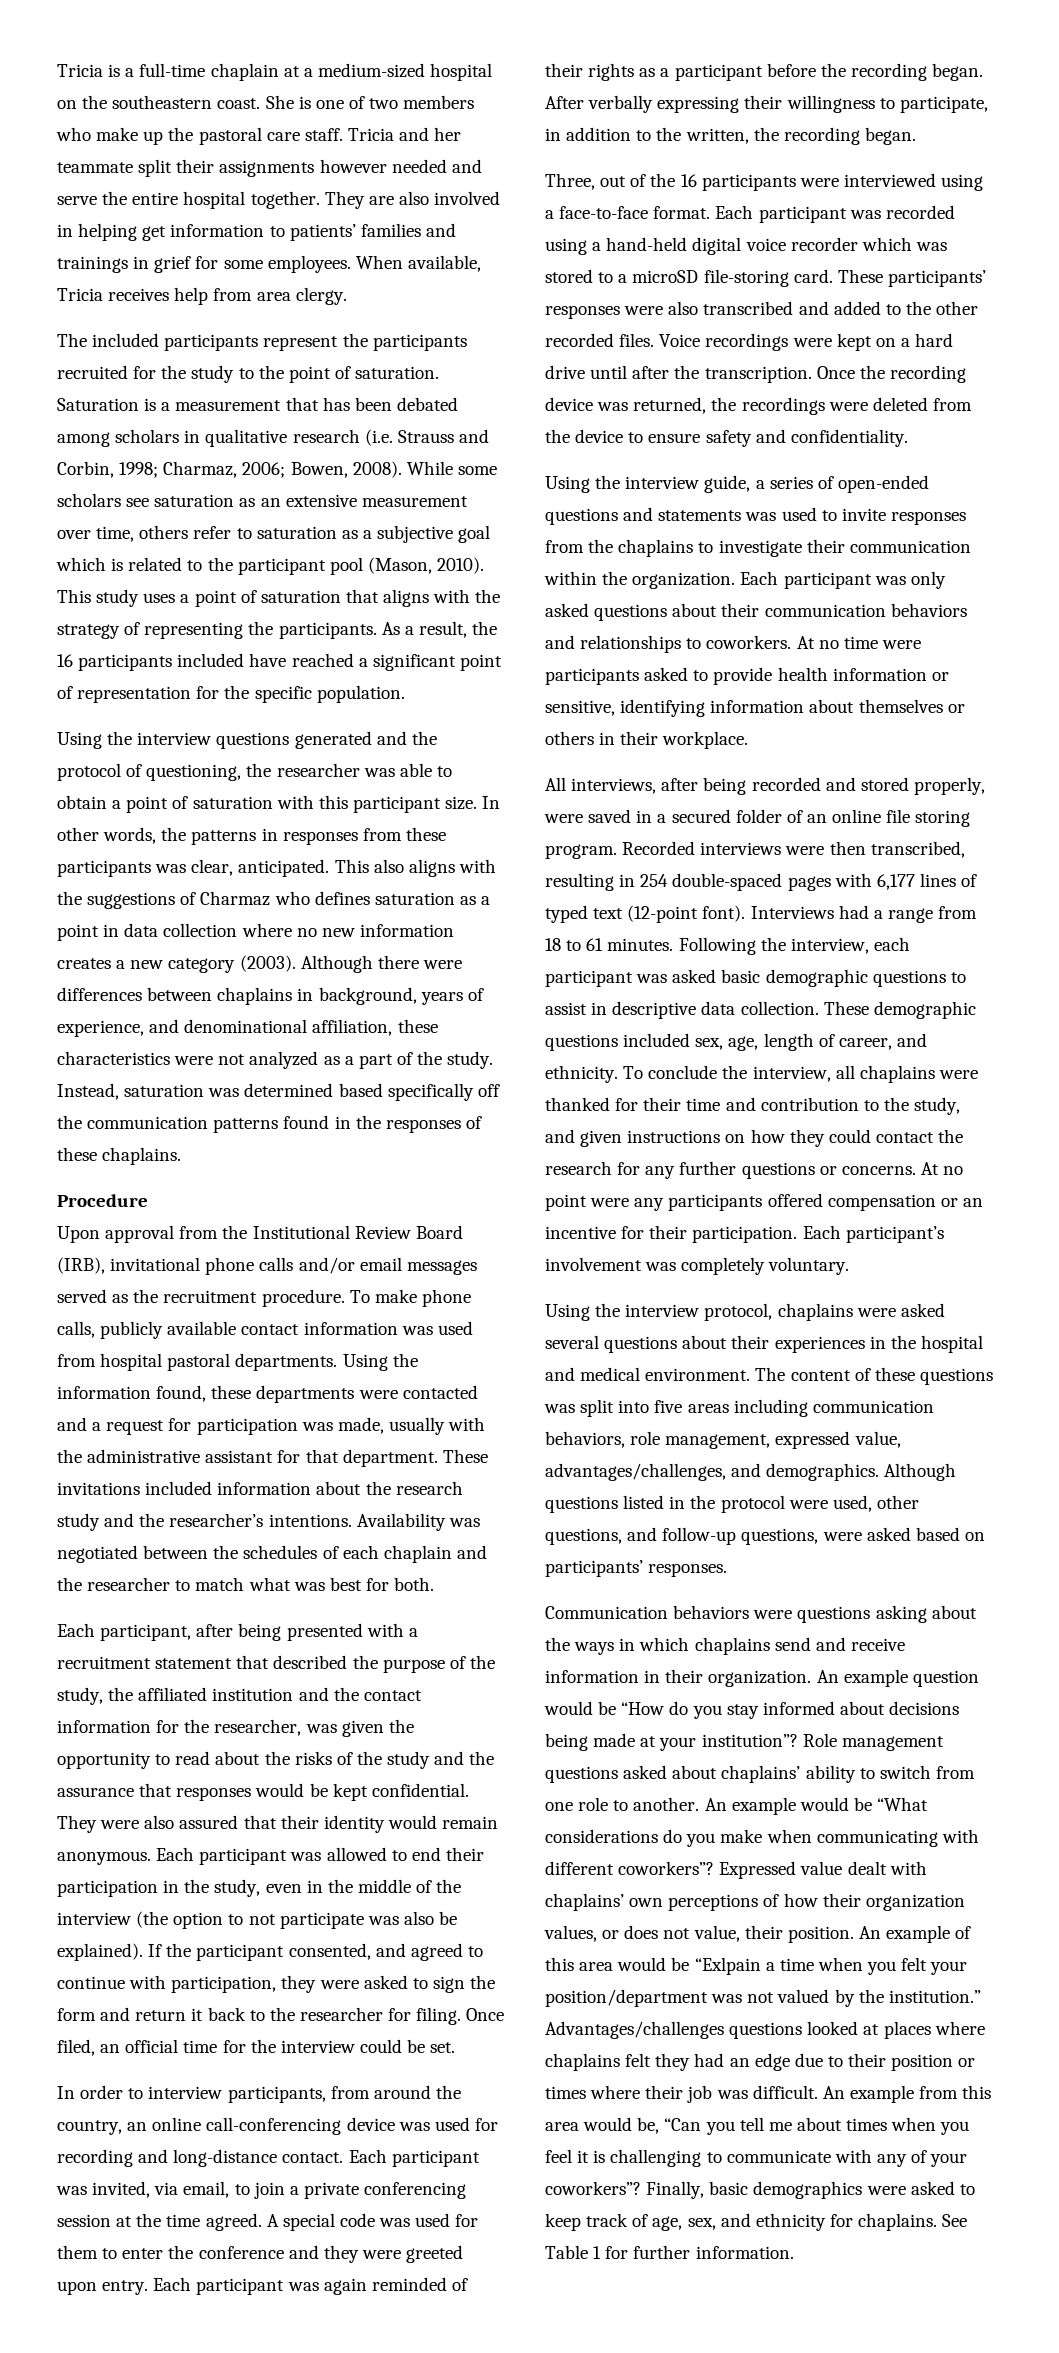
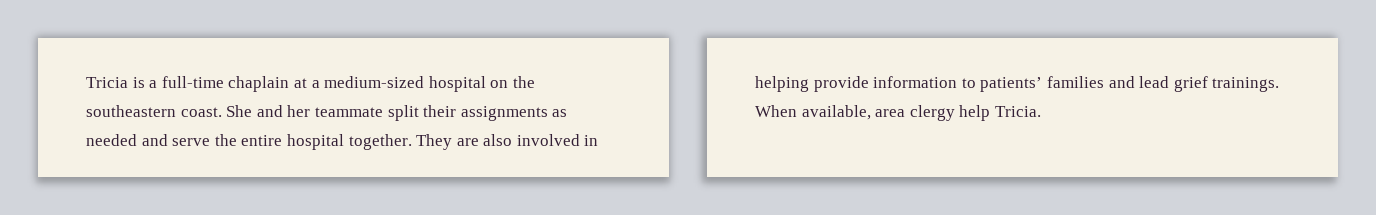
[298,95,475,109] [56,127,394,145] is one of two members who make up the pastoral care staff. Tricia -> (253, 111) none
[319,159,387,173] however -> [552,109,568,117] as
[142,226,167,241] get -> [813,76,869,92] provide
[57,255,481,273] [57,287,347,305] [57,333,467,351] [57,365,440,383] [57,397,458,411] [57,429,489,447] [57,461,497,478] [57,493,468,507] [57,525,491,543] [56,557,485,575] [57,589,501,607] [57,621,498,639] [57,653,502,671] [57,685,405,703] [57,731,437,749] [57,763,452,781] [57,795,501,813] [57,827,446,845] [57,859,496,877] [57,891,491,909] [57,923,454,941] [57,955,462,973] [57,987,484,1005] [57,1019,438,1037] [57,1051,494,1069] [57,1083,500,1101] [57,1115,482,1133] [57,1147,182,1165] [57,1194,148,1207] [57,1225,463,1243] [57,1257,477,1275] [57,1289,471,1307] [57,1321,473,1339] [57,1353,418,1371] [57,1385,478,1403] [57,1417,486,1435] [57,1449,488,1467] [57,1481,463,1495] [57,1513,480,1531] [57,1545,487,1563] [57,1577,435,1591] [57,1623,418,1641] [57,1655,495,1673] [57,1687,422,1705] [57,1719,414,1737] [57,1751,495,1769] [57,1783,469,1801] [57,1815,499,1833] [57,1847,484,1865] [57,1879,462,1897] [57,1911,458,1929] [57,1943,483,1961] [57,1975,496,1993] [57,2007,505,2025] [57,2039,456,2056] [57,2085,461,2103] [57,2117,498,2135] [57,2149,480,2167] [56,2181,467,2199] [57,2213,479,2231] [57,2245,464,2263] [57,2277,468,2295] [545,63,984,81] [545,95,988,113] [545,127,916,145] [545,173,984,191] [545,205,955,223] [545,237,947,255] [545,269,986,287] [545,301,979,319] [545,333,954,351] [545,365,966,383] [545,397,972,415] [545,429,908,447] [545,475,929,493] [545,507,966,525] [545,539,971,557] [544,571,946,589] [545,603,967,621] [545,635,921,653] [545,667,949,685] [545,699,965,717] [545,731,749,749] [545,777,985,795] [544,809,971,827] [545,841,965,859] [545,873,978,891] [545,905,978,923] [545,937,910,955] [545,969,966,987] [545,1001,976,1019] [545,1033,927,1051] [545,1065,978,1083] [545,1097,961,1115] [545,1129,964,1147] [545,1161,964,1179] [545,1193,983,1211] [545,1225,944,1243] [545,1257,850,1275] [545,1303,945,1321] [545,1335,983,1353] [545,1367,993,1385] [544,1399,934,1417] [545,1431,901,1449] [545,1463,957,1481] [545,1495,919,1513] [545,1527,985,1545] [545,1560,728,1577] [545,1605,977,1623] [545,1637,905,1655] [545,1669,979,1687] [544,1701,960,1719] [545,1733,944,1751] [545,1765,975,1783] [545,1797,929,1815] [545,1829,979,1847] [545,1861,927,1879] [545,1893,965,1911] [544,1925,972,1943] [545,1957,968,1975] [545,1989,981,2007] [545,2021,985,2039] [545,2053,976,2071] [545,2085,992,2103] [545,2117,970,2135] [545,2149,968,2167] [545,2181,975,2199] [545,2213,968,2231] [545,2245,794,2259] trainings in grief for some employees. When available, Tricia receives help from area clergy. // The included participants represent the participants recruited for the study to the point of saturation. Saturation is a measurement that has been debated among scholars in qualitative research (i.e. Strauss and Corbin, 1998; Charmaz, 2006; Bowen, 2008). While some scholars see saturation as an extensive measurement over time, others refer to saturation as a subjective goal which is related to the participant pool (Mason, 2010). This study uses a point of saturation that aligns with the strategy of representing the participants. As a result, the 16 participants included have reached a significant point of representation for the specific population. // Using the interview questions generated and the protocol of questioning, the researcher was able to obtain a point of saturation with this participant size. In other words, the patterns in responses from these participants was clear, anticipated. This also aligns with the suggestions of Charmaz who defines saturation as a point in data collection where no new information creates a new category (2003). Although there were differences between chaplains in background, years of experience, and denominational affiliation, these characteristics were not analyzed as a part of the study. Instead, saturation was determined based specifically off the communication patterns found in the responses of these chaplains. // Procedure // Upon approval from the Institutional Review Board (IRB), invitational phone calls and/or email messages served as the recruitment procedure. To make phone calls, publicly available contact information was used from hospital pastoral departments. Using the information found, these departments were contacted and a request for participation was made, usually with the administrative assistant for that department. These invitations included information about the research study and the researcher’s intentions. Availability was negotiated between the schedules of each chaplain and the researcher to match what was best for both. // Each participant, after being presented with a recruitment statement that described the purpose of the study, the affiliated institution and the contact information for the researcher, was given the opportunity to read about the risks of the study and the assurance that responses would be kept confidential. They were also assured that their identity would remain anonymous. Each participant was allowed to end their participation in the study, even in the middle of the interview (the option to not participate was also be explained). If the participant consented, and agreed to continue with participation, they were asked to sign the form and return it back to the researcher for filing. Once filed, an official time for the interview could be set. // In order to interview participants, from around the country, an online call-conferencing device was used for recording and long-distance contact. Each participant was invited, via email, to join a private conferencing session at the time agreed. A special code was used for them to enter the conference and they were greeted upon entry. Each participant was again reminded of their rights as a participant before the recording began. After verbally expressing their willingness to participate, in addition to the written, the recording began. // Three, out of the 16 participants were interviewed using a face-to-face format. Each participant was recorded using a hand-held digital voice recorder which was stored to a microSD file-storing card. These participants’ responses were also transcribed and added to the other recorded files. Voice recordings were kept on a hard drive until after the transcription. Once the recording device was returned, the recordings were deleted from the device to ensure safety and confidentiality. // Using the interview guide, a series of open-ended questions and statements was used to invite responses from the chaplains to investigate their communication within the organization. Each participant was only asked questions about their communication behaviors and relationships to coworkers. At no time were participants asked to provide health information or sensitive, identifying information about themselves or others in their workplace. // All interviews, after being recorded and stored properly, were saved in a secured folder of an online file storing program. Recorded interviews were then transcribed, resulting in 254 double-spaced pages with 6,177 lines of typed text (12-point font). Interviews had a range from 18 to 61 minutes. Following the interview, each participant was asked basic demographic questions to assist in descriptive data collection. These demographic questions included sex, age, length of career, and ethnicity. To conclude the interview, all chaplains were thanked for their time and contribution to the study, and given instructions on how they could contact the research for any further questions or concerns. At no point were any participants offered compensation or an incentive for their participation. Each participant’s involvement was completely voluntary. // Using the interview protocol, chaplains were asked several questions about their experiences in the hospital and medical environment. The content of these questions was split into five areas including communication behaviors, role management, expressed value, advantages/challenges, and demographics. Although questions listed in the protocol were used, other questions, and follow-up questions, were asked based on participants’ responses. // Communication behaviors were questions asking about the ways in which chaplains send and receive information in their organization. An example question would be “How do you stay informed about decisions being made at your institution”? Role management questions asked about chaplains’ ability to switch from one role to another. An example would be “What considerations do you make when communicating with different coworkers”? Expressed value dealt with chaplains’ own perceptions of how their organization values, or does not value, their position. An example of this area would be “Exlpain a time when you felt your position/department was not valued by the institution.” Advantages/challenges questions looked at places where chaplains felt they had an edge due to their position or times where their job was difficult. An example from this area would be, “Can you tell me about times when you feel it is challenging to communicate with any of your coworkers”? Finally, basic demographics were asked to keep track of age, sex, and ethnicity for chaplains. See Table 1 for further information. -> [1139,76,1280,92] [755,105,1041,121] lead grief trainings. When available, area clergy help Tricia.

